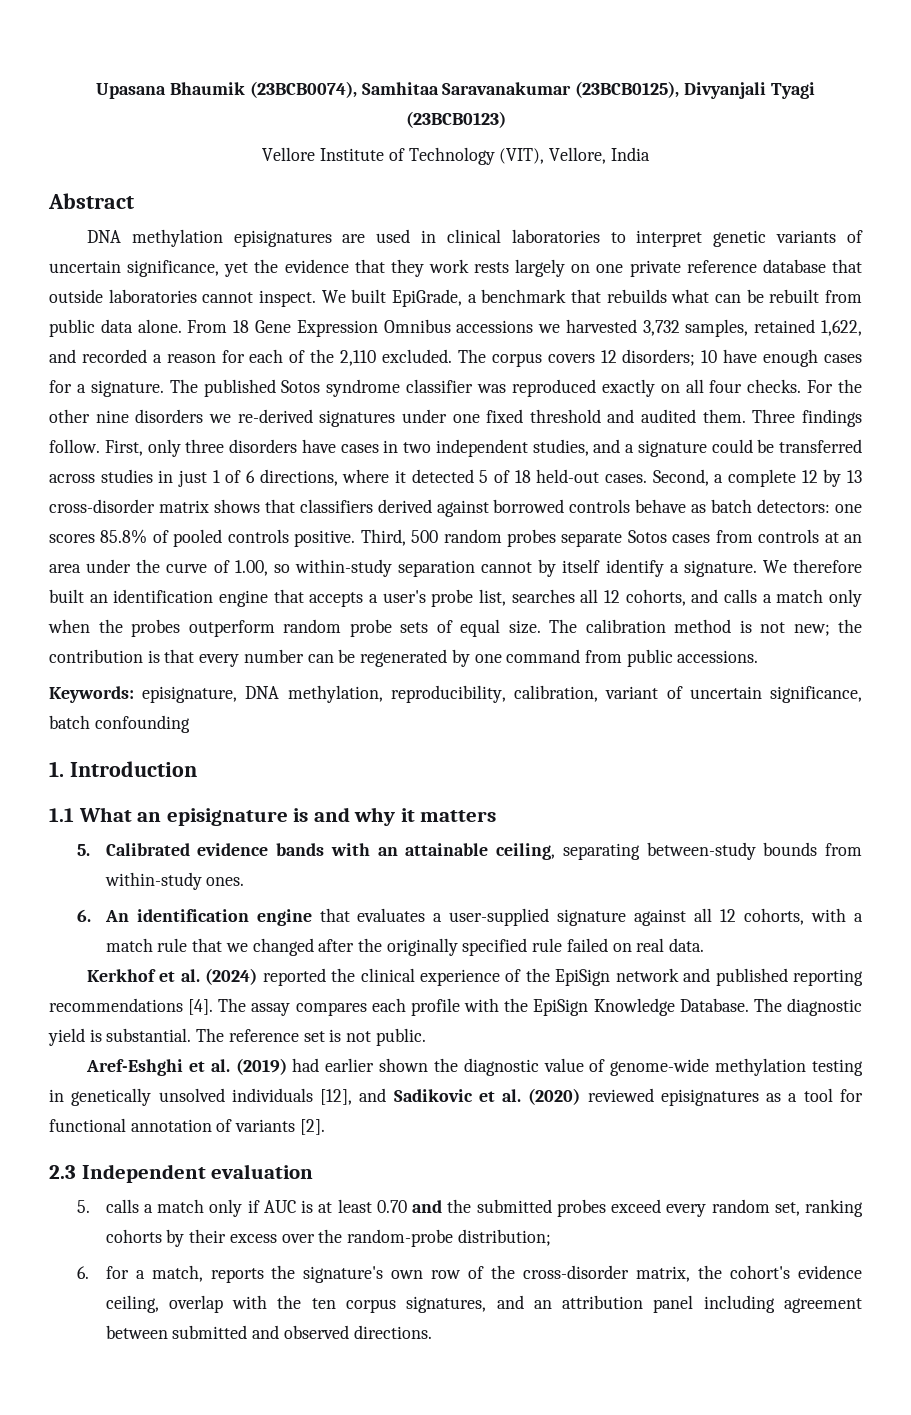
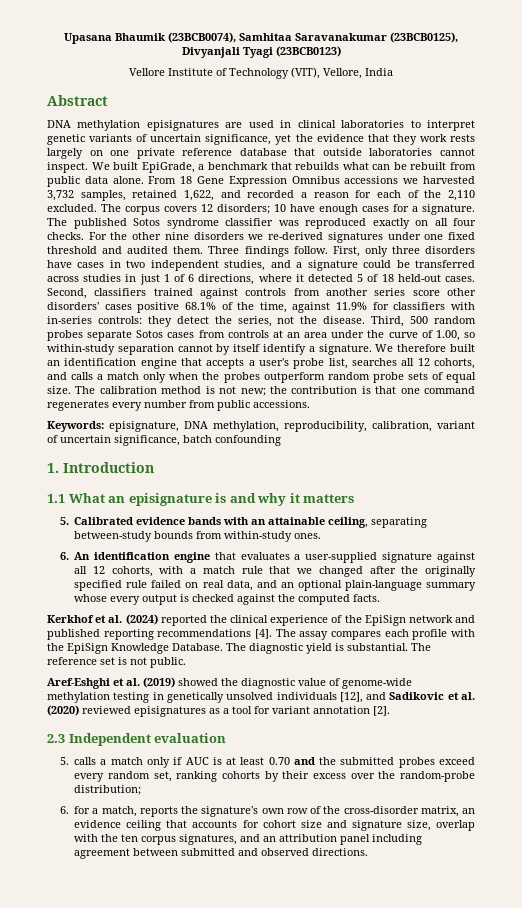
[714,469,862,487] [49,499,862,517] [49,529,356,547] a complete 12 by 13 cross-disorder matrix shows that classifiers derived against borrowed controls behave as batch detectors: one scores 85.8% of pooled controls positive. -> [94,288,476,299] [47,302,475,313] [47,316,366,327] classifiers trained against controls from another series score other disorders' cases positive 68.1% of the time, against 11.9% for classifiers with in-series controls: they detect the series, not the disease.
[199,649,581,667] every number can be regenerated by one command -> [400,386,475,394] [47,400,187,411] one command regenerates every number
[669,938,705,952] data. -> [226,580,476,591] [74,594,381,605] data, and an optional plain-language summary whose every output is checked against the computed facts.
[292,1058,429,1072] had earlier shown -> [178,678,218,686] showed
[49,1118,296,1132] functional annotation of variants -> [272,706,370,714] variant annotation
[698,1265,862,1279] [105,1295,159,1313] the cohort's evidence ceiling, -> [462,808,476,814] [74,820,431,831] an evidence ceiling that accounts for cohort size and signature size,

